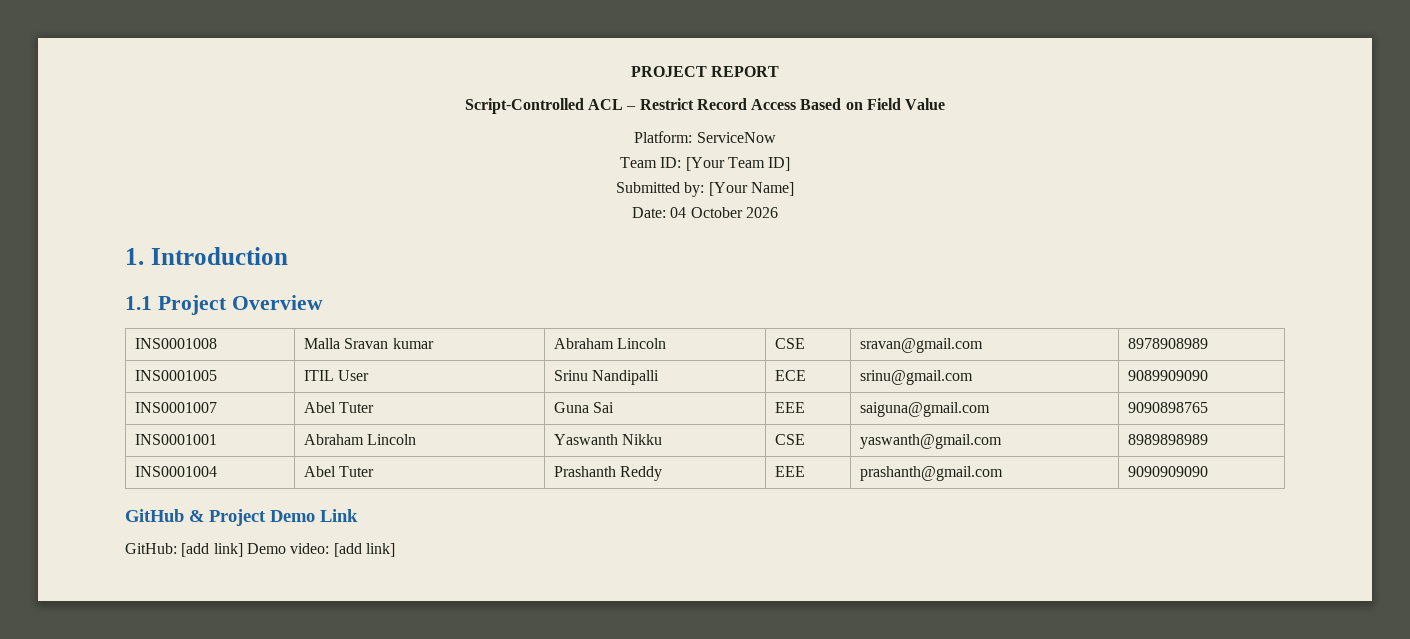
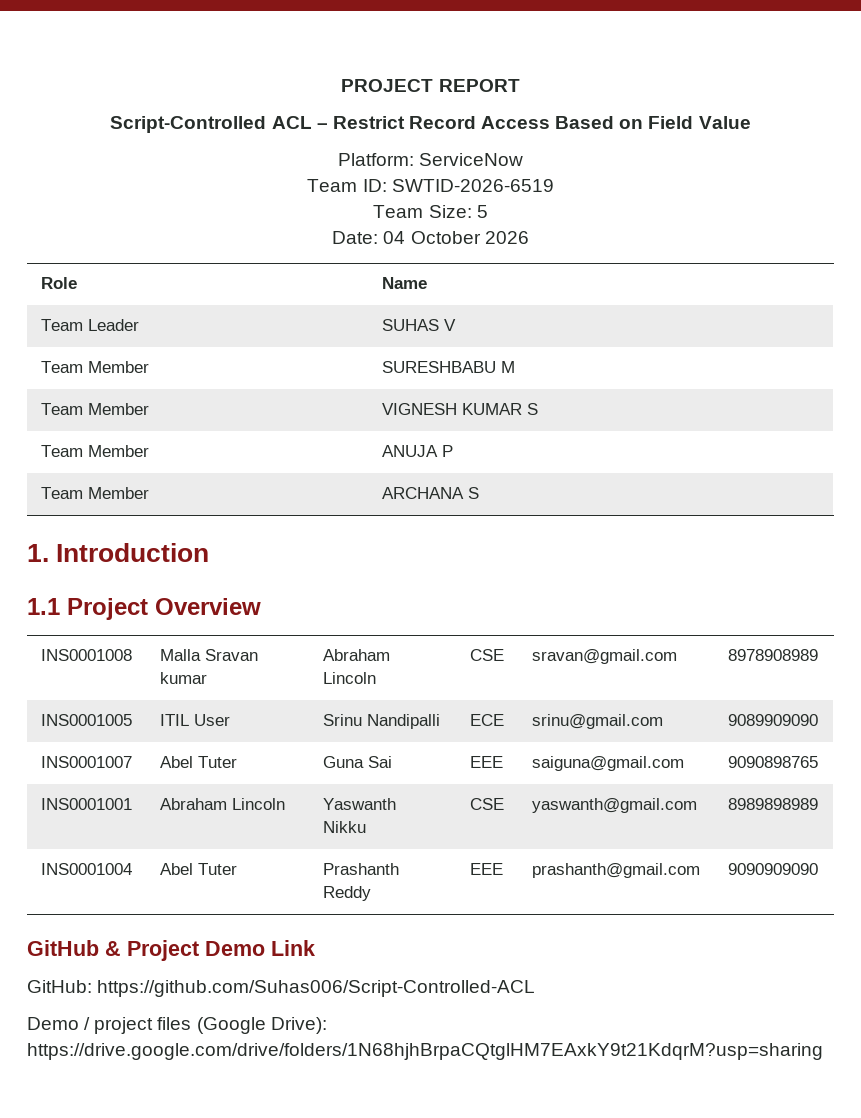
[685,157,791,171] [616,182,794,197] [632,207,778,218] [Your Team ID] // Submitted by: [Your Name] // Date: 04 October 2026 -> [391,179,554,192] [373,205,488,218] [332,231,529,244] [40,277,77,289] [381,277,427,289] [40,319,139,331] [381,319,456,331] [40,361,149,373] [381,361,515,373] [40,403,149,415] [381,403,538,415] [40,445,149,457] [381,445,453,457] [40,487,149,499] [381,487,479,499] SWTID-2026-6519 // Team Size: 5 // Date: 04 October 2026 // Role | Name // Team Leader | SUHAS V // Team Member | SURESHBABU M // Team Member | VIGNESH KUMAR S // Team Member | ANUJA P // Team Member | ARCHANA S
[181,543,395,557] [add link] Demo video: [add link] -> [97,980,536,997] [27,1017,327,1034] [27,1043,823,1060] https://github.com/Suhas006/Script-Controlled-ACL // Demo / project files (Google Drive): https://drive.google.com/drive/folders/1N68hjhBrpaCQtglHM7EAxkY9t21KdqrM?usp=sharing

